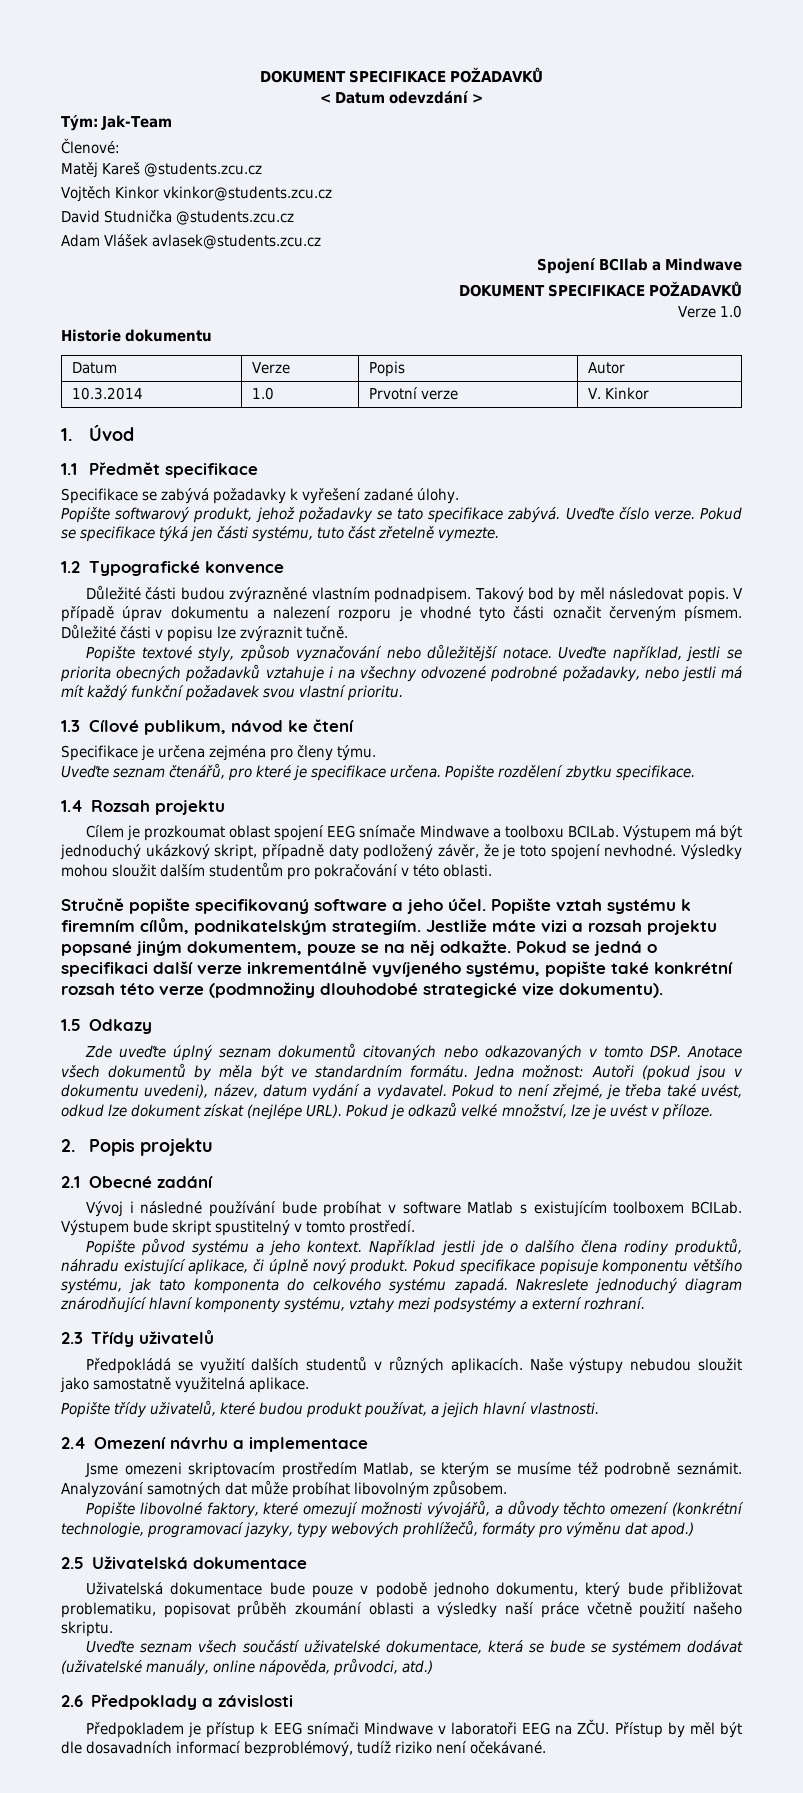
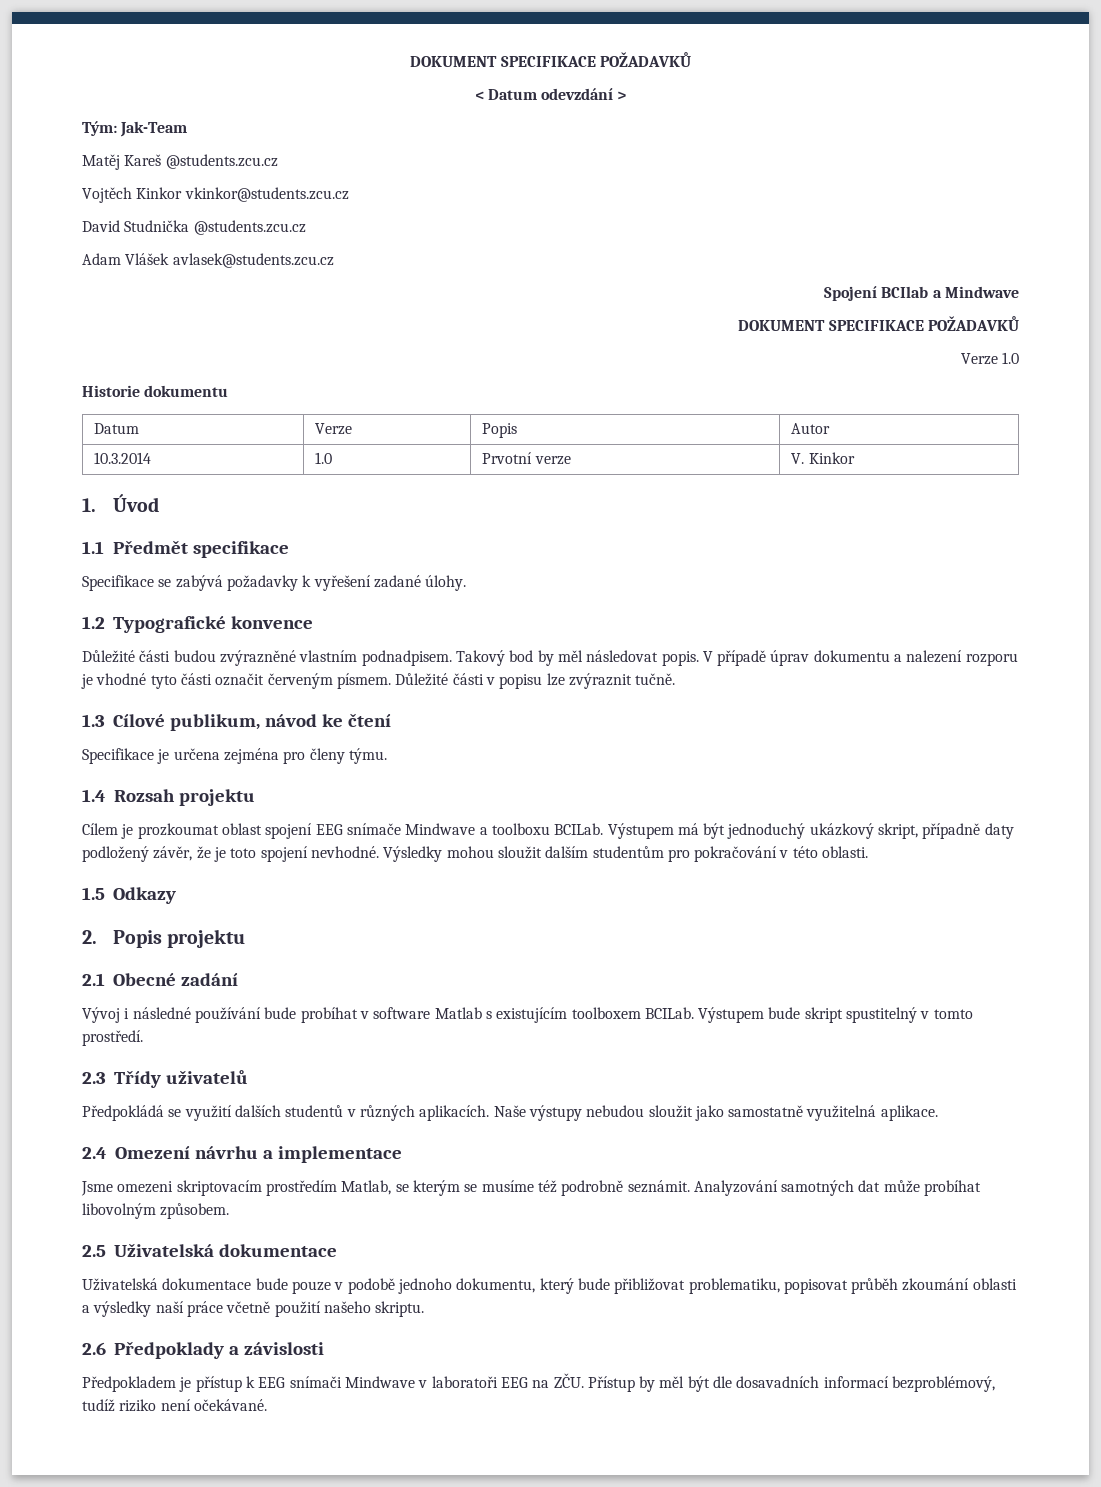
[61,138,120,154] // Členové: -> (188, 129) none
[61,507,742,523] [61,526,500,542] // Popište softwarový produkt, jehož požadavky se tato specifikace zabývá. Uveďte číslo verze. Pokud se specifikace týká jen části systému, tuto část zřetelně vymezte. -> (467, 583) none
[86,644,742,662] [60,664,742,682] [61,685,404,701] // Popište textové styly, způsob vyznačování nebo důležitější notace. Uveďte například, jestli se priorita obecných požadavků vztahuje i na všechny odvozené podrobné požadavky, nebo jestli má mít každý funkční požadavek svou vlastní prioritu. -> (676, 679) none
[61,763,695,781] // Uveďte seznam čtenářů, pro které je specifikace určena. Popište rozdělení zbytku specifikace. -> (387, 756) none
[61,898,691,914] [61,918,717,935] [61,940,657,956] [61,961,733,977] [61,982,663,998] [61,1019,152,1034] [85,1043,742,1061] [61,1063,744,1081] [61,1084,743,1100] [61,1102,713,1120] Stručně popište specifikovaný software a jeho účel. Popište vztah systému k firemním cílům, podnikatelským strategiím. Jestliže máte vizi a rozsah projektu popsané jiným dokumentem, pouze se na něj odkažte. Pokud se jedná o specifikaci další verze inkrementálně vyvíjeného systému, popište také konkrétní rozsah této verze (podmnožiny dlouhodobé strategické vize dokumentu). // 1.5 Odkazy // Zde uveďte úplný seznam dokumentů citovaných nebo odkazovaných v tomto DSP. Anotace všech dokumentů by měla být ve standardním formátu. Jedna možnost: Autoři (pokud jsou v dokumentu uvedeni), název, datum vydání a vydavatel. Pokud to není zřejmé, je třeba také uvést, odkud lze dokument získat (nejlépe URL). Pokud je odkazů velké množství, lze je uvést v příloze. -> [82,887,176,904] 1.5 Odkazy
[86,1238,742,1256] [61,1259,743,1275] [61,1278,742,1294] [60,1297,646,1313] // Popište původ systému a jeho kontext. Například jestli jde o dalšího člena rodiny produktů, náhradu existující aplikace, či úplně nový produkt. Pokud specifikace popisuje komponentu většího systému, jak tato komponenta do celkového systému zapadá. Nakreslete jednoduchý diagram znárodňující hlavní komponenty systému, vztahy mezi podsystémy a externí rozhraní. -> (143, 1038) none
[61,1400,599,1418] // Popište třídy uživatelů, které budou produkt používat, a jejich hlavní vlastnosti. -> (938, 1113) none
[86,1500,744,1518] [61,1520,695,1538] // Popište libovolné faktory, které omezují možnosti vývojářů, a důvody těchto omezení (konkrétní technologie, programovací jazyky, typy webových prohlížečů, formáty pro výměnu dat apod.) -> (230, 1211) none
[86,1640,743,1656] [61,1658,434,1676] // Uveďte seznam všech součástí uživatelské dokumentace, která se bude se systémem dodávat (uživatelské manuály, online nápověda, průvodci, atd.) -> (425, 1309) none

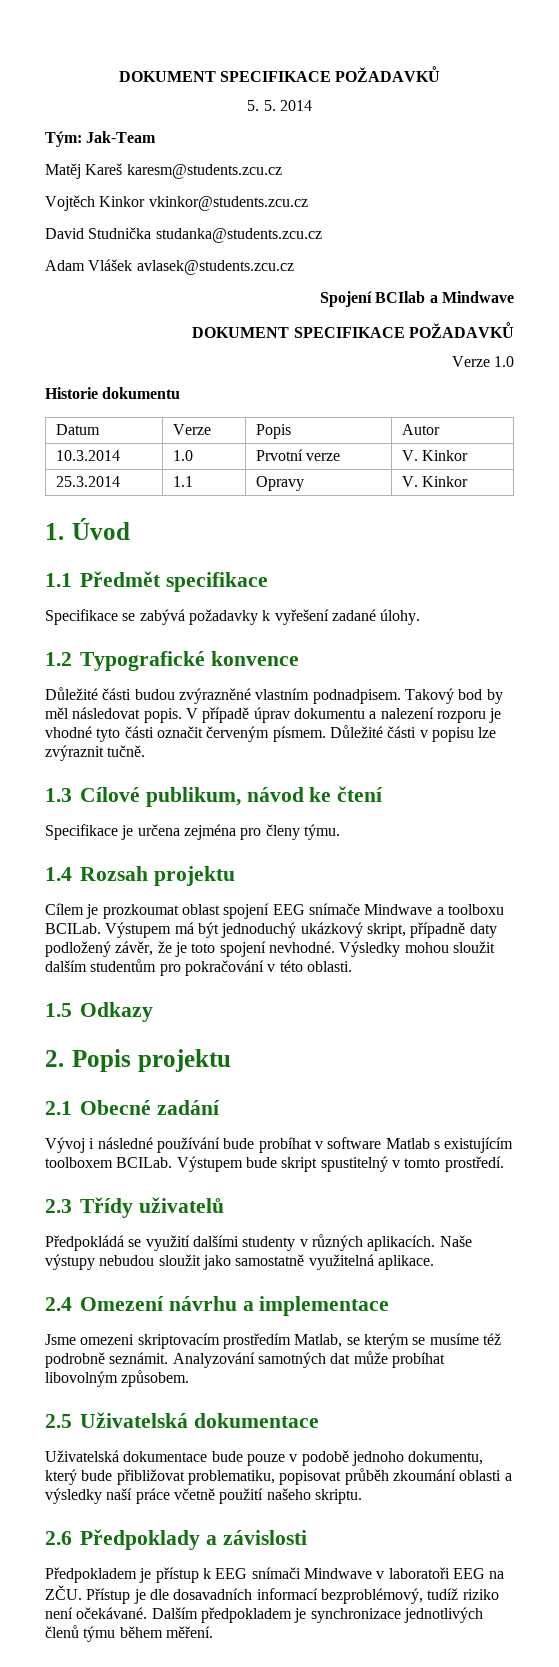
[410,52,691,67] [474,88,627,100] DOKUMENT SPECIFIKACE POŽADAVKŮ // < Datum odevzdání > -> [118,66,441,82] [247,100,312,111] DOKUMENT SPECIFIKACE POŽADAVKŮ // 5. 5. 2014
[165,154,278,169] @students.zcu.cz -> [126,164,282,179] karesm@students.zcu.cz
[193,220,306,235] @students.zcu.cz -> [155,228,322,243] studanka@students.zcu.cz
(855, 458) none -> [56,476,121,487] [173,476,194,487] [256,476,305,491] [402,476,469,487] // 25.3.2014 | 1.1 | Opravy | V. Kinkor
[234,1105,344,1117] dalších studentů -> [192,1235,296,1251] dalšími studenty
[639,1376,710,1392] by měl být -> [133,1589,146,1604] je
(267, 1405) none -> [151,1607,483,1623] [45,1625,213,1642] Dalším předpokladem je synchronizace jednotlivých členů týmu během měření.

